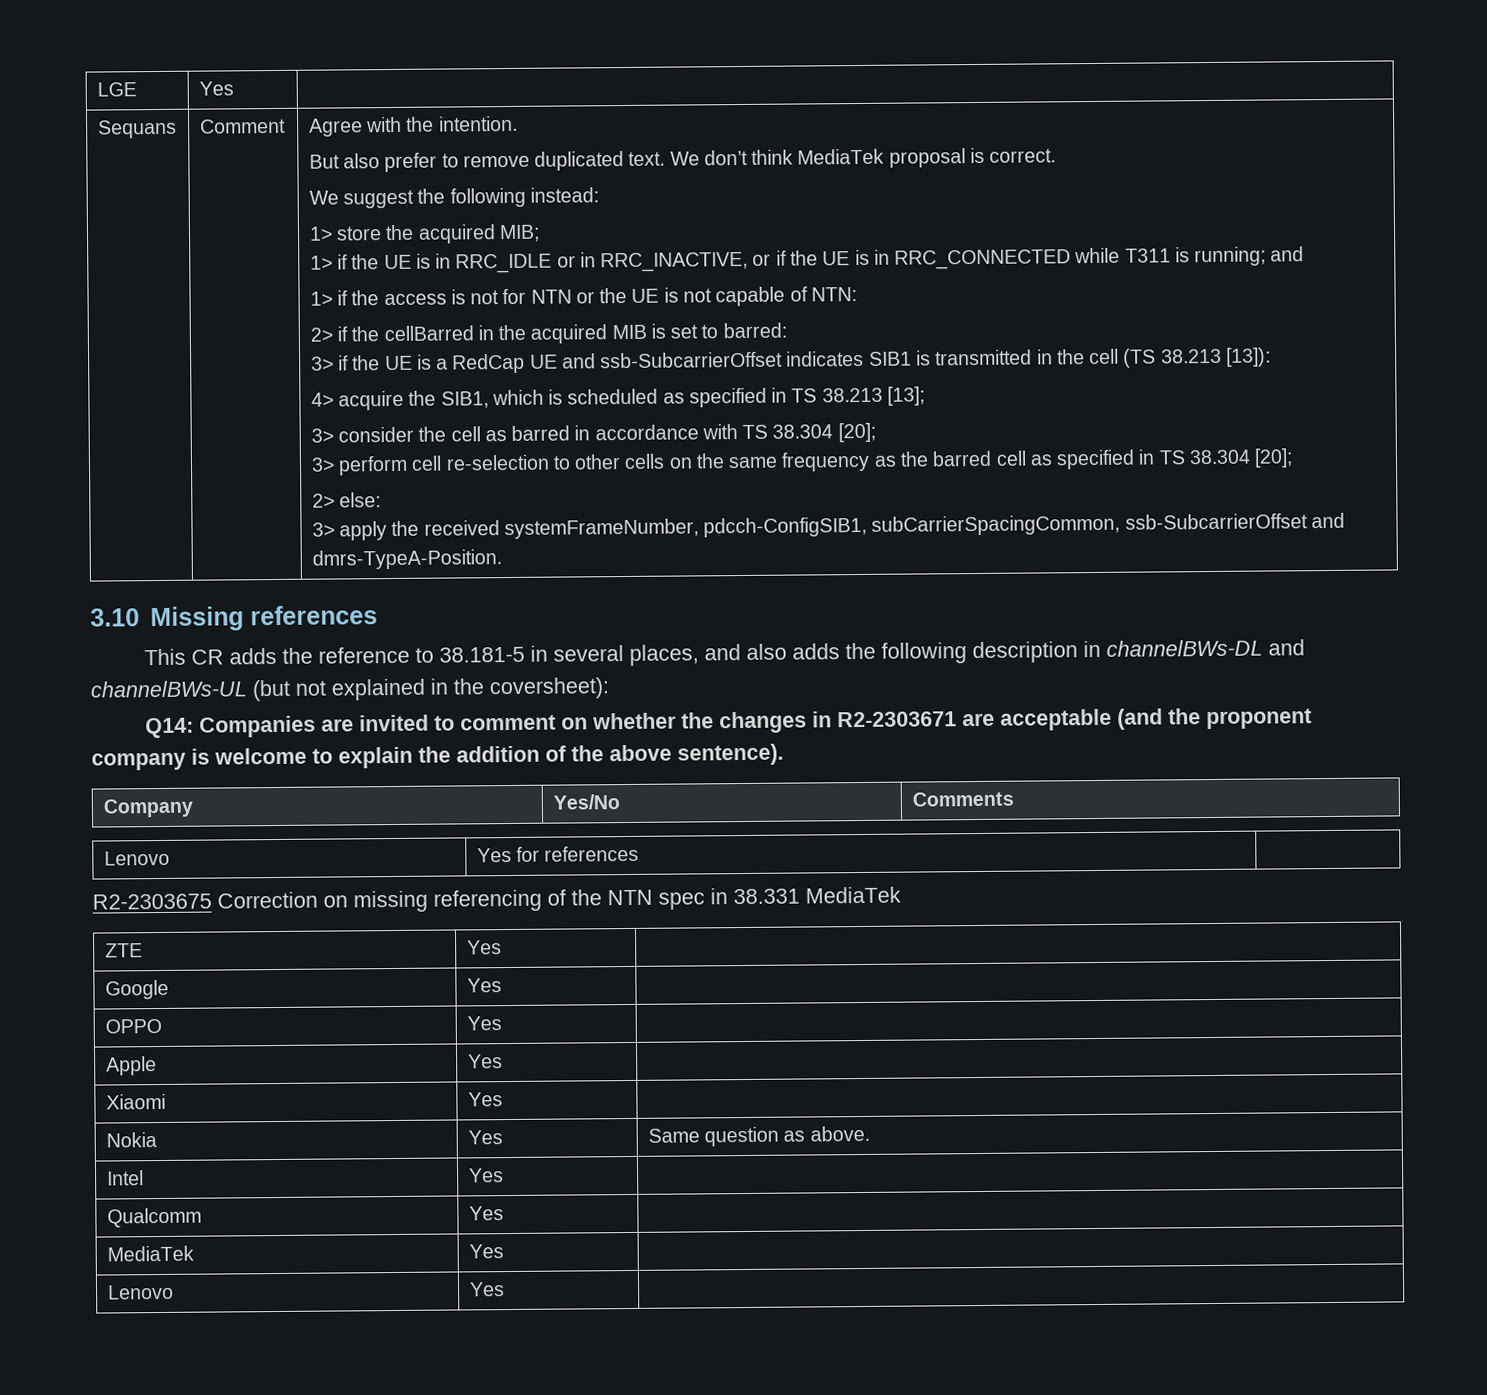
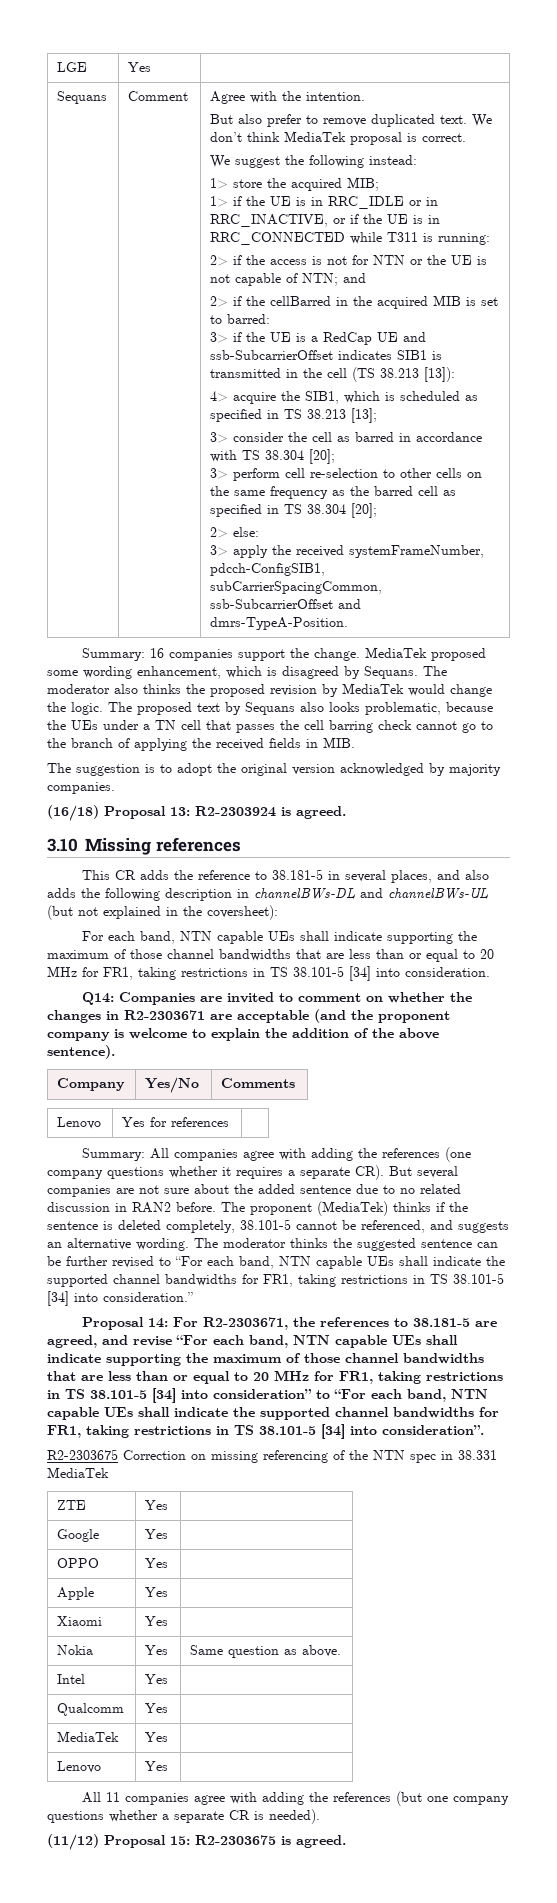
[1194,246,1305,267] [309,291,333,306] running; and // 1> -> [438,233,491,245] [210,255,229,266] running: // 2>
[810,287,857,302] NTN: -> [302,273,367,286] NTN; and
(502, 559) none -> [82,647,487,661] [47,666,447,679] [47,683,492,697] [47,702,493,715] [47,720,493,733] [47,737,355,751] [47,763,501,776] [47,782,115,794] [47,805,346,821] // Summary: 16 companies support the change. MediaTek proposed some wording enhancement, which is disagreed by Sequans. The moderator also thinks the proposed revision by MediaTek would change the logic. The proposed text by Sequans also looks problematic, because the UEs under a TN cell that passes the cell barring check cannot go to the branch of applying the received fields in MIB. // The suggestion is to adopt the original version acknowledged by majority companies. // (16/18) Proposal 13: R2-2303924 is agreed.
(610, 688) none -> [82,931,478,944] [47,949,494,962] [47,966,490,981] // For each band, NTN capable UEs shall indicate supporting the maximum of those channel bandwidths that are less than or equal to 20 MHz for FR1, taking restrictions in TS 38.101-5 [34] into consideration.
(640, 853) none -> [82,1147,472,1162] [47,1165,458,1180] [47,1184,461,1197] [47,1201,468,1216] [47,1219,509,1233] [47,1238,498,1251] [47,1256,505,1269] [47,1273,504,1287] [47,1291,193,1306] [82,1317,498,1330] [47,1335,458,1348] [47,1353,484,1366] [47,1370,503,1384] [47,1388,488,1403] [47,1407,499,1420] [47,1424,484,1439] // Summary: All companies agree with adding the references (one company questions whether it requires a separate CR). But several companies are not sure about the added sentence due to no related discussion in RAN2 before. The proponent (MediaTek) thinks if the sentence is deleted completely, 38.101-5 cannot be referenced, and suggests an alternative wording. The moderator thinks the suggested sentence can be further revised to “For each band, NTN capable UEs shall indicate the supported channel bandwidths for FR1, taking restrictions in TS 38.101-5 [34] into consideration.” // Proposal 14: For R2-2303671, the references to 38.181-5 are agreed, and revise “For each band, NTN capable UEs shall indicate supporting the maximum of those channel bandwidths that are less than or equal to 20 MHz for FR1, taking restrictions in TS 38.101-5 [34] into consideration” to “For each band, NTN capable UEs shall indicate the supported channel bandwidths for FR1, taking restrictions in TS 38.101-5 [34] into consideration”.
(505, 1289) none -> [82,1791,510,1806] [47,1809,320,1824] [47,1834,346,1850] // All 11 companies agree with adding the references (but one company questions whether a separate CR is needed). // (11/12) Proposal 15: R2-2303675 is agreed.

